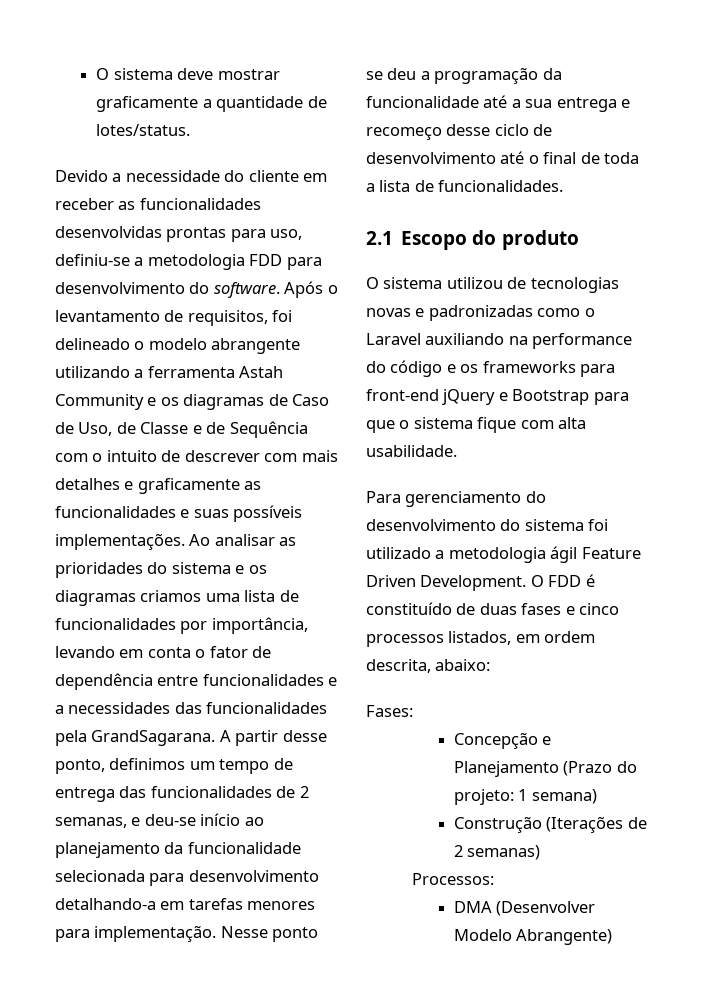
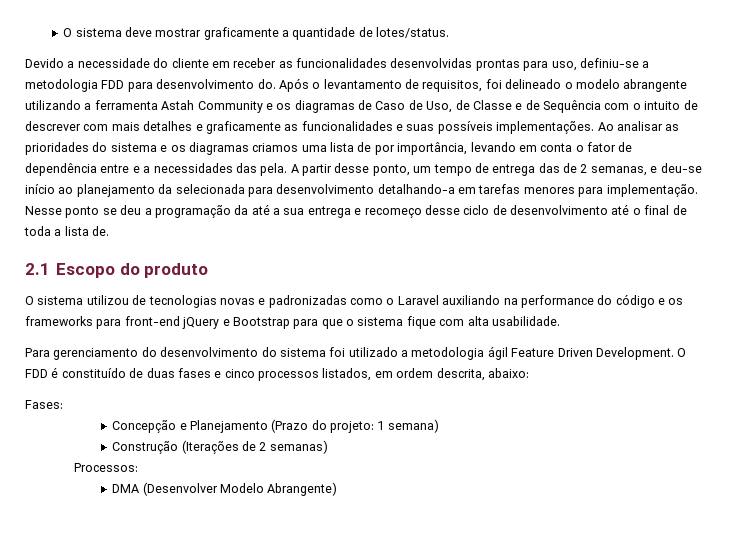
[189,282,280,298] do software. -> [257,79,276,89] do.
[55,618,176,630] funcionalidades -> (372, 147) none
[202,674,324,686] funcionalidades -> (130, 168) none
[206,702,328,714] [55,730,216,746] funcionalidades pela GrandSagarana. -> [260,163,288,176] pela.
[109,758,186,770] definimos -> (410, 170) none
[150,786,272,798] funcionalidades -> (560, 168) none
[187,842,301,854] funcionalidade -> (173, 189) none
[366,96,479,108] funcionalidade -> (249, 210) none
[414,180,564,192] de funcionalidades. -> [92,226,110,236] de.

